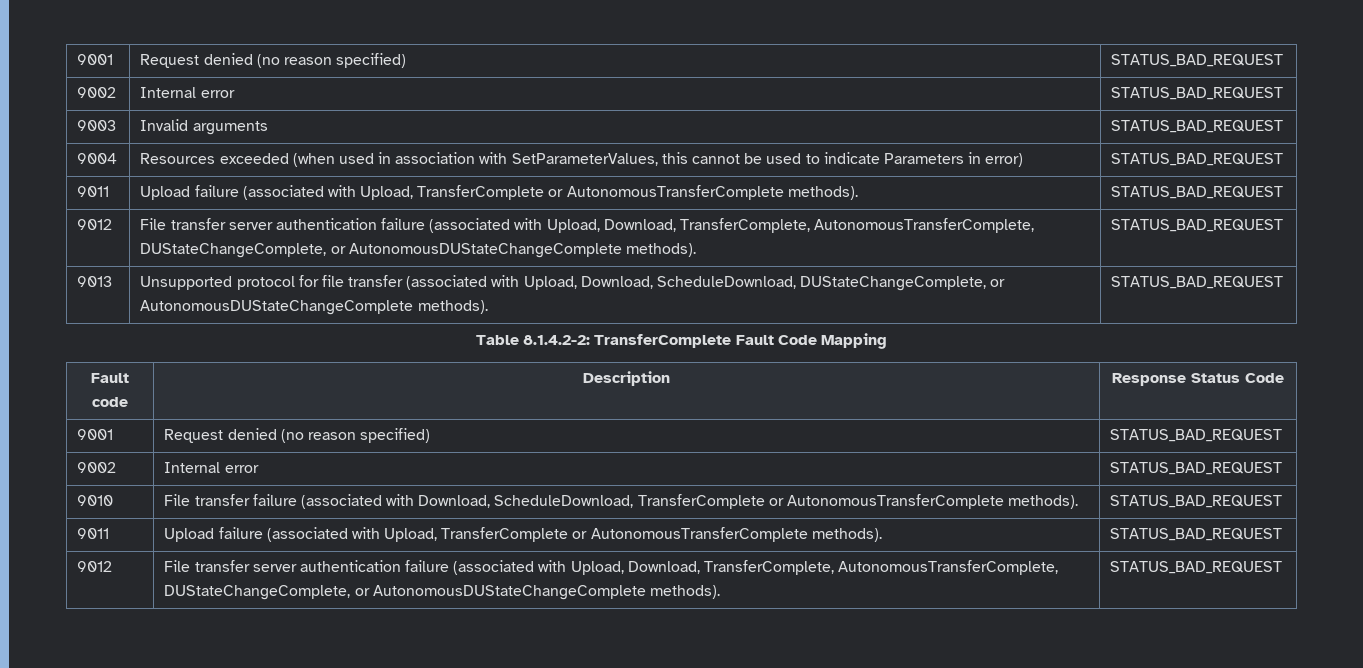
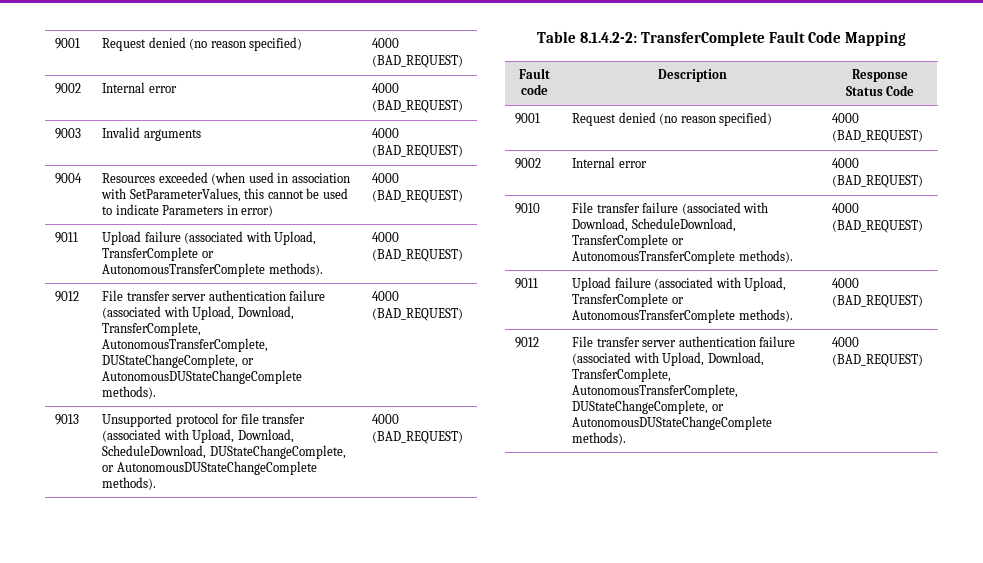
[77,54,114,65] [140,53,407,68] [1111,54,1284,67] [77,87,117,98] [140,87,235,98] [1111,87,1284,100] 9001 | Request denied (no reason specified) | STATUS_BAD_REQUEST // 9002 | Internal error | STATUS_BAD_REQUEST -> [55,38,81,49] [102,37,303,51] [372,38,400,48] [372,55,464,68] [55,83,82,94] [102,82,177,93] [372,83,400,93] [372,100,464,113] 9001 | Request denied (no reason specified) | 4000 (BAD_REQUEST) // 9002 | Internal error | 4000 (BAD_REQUEST)
[1111,120,1284,133] STATUS_BAD_REQUEST -> [372,128,400,138] [372,145,464,158] 4000 (BAD_REQUEST)
[1111,153,1284,166] STATUS_BAD_REQUEST -> [372,173,400,183] [372,190,464,203] 4000 (BAD_REQUEST)
[1111,186,1284,199] STATUS_BAD_REQUEST -> [372,232,400,242] [372,249,464,262] 4000 (BAD_REQUEST)
[1111,219,1284,232] STATUS_BAD_REQUEST -> [372,291,400,301] [372,308,464,321] 4000 (BAD_REQUEST)
[1111,276,1284,289] STATUS_BAD_REQUEST -> [372,414,400,424] [372,431,464,444] 4000 (BAD_REQUEST)
[1110,429,1283,442] [77,462,117,473] [164,462,259,473] [1110,462,1283,475] STATUS_BAD_REQUEST // 9002 | Internal error | STATUS_BAD_REQUEST -> [832,113,860,123] [832,130,924,143] [515,158,542,169] [572,157,647,168] [832,158,860,168] [832,175,924,188] 4000 (BAD_REQUEST) // 9002 | Internal error | 4000 (BAD_REQUEST)
[1110,495,1283,508] STATUS_BAD_REQUEST -> [832,203,860,213] [832,220,924,233] 4000 (BAD_REQUEST)
[1110,528,1283,541] STATUS_BAD_REQUEST -> [832,278,860,288] [832,295,924,308] 4000 (BAD_REQUEST)
[1110,561,1283,574] STATUS_BAD_REQUEST -> [832,337,860,347] [832,354,924,367] 4000 (BAD_REQUEST)

